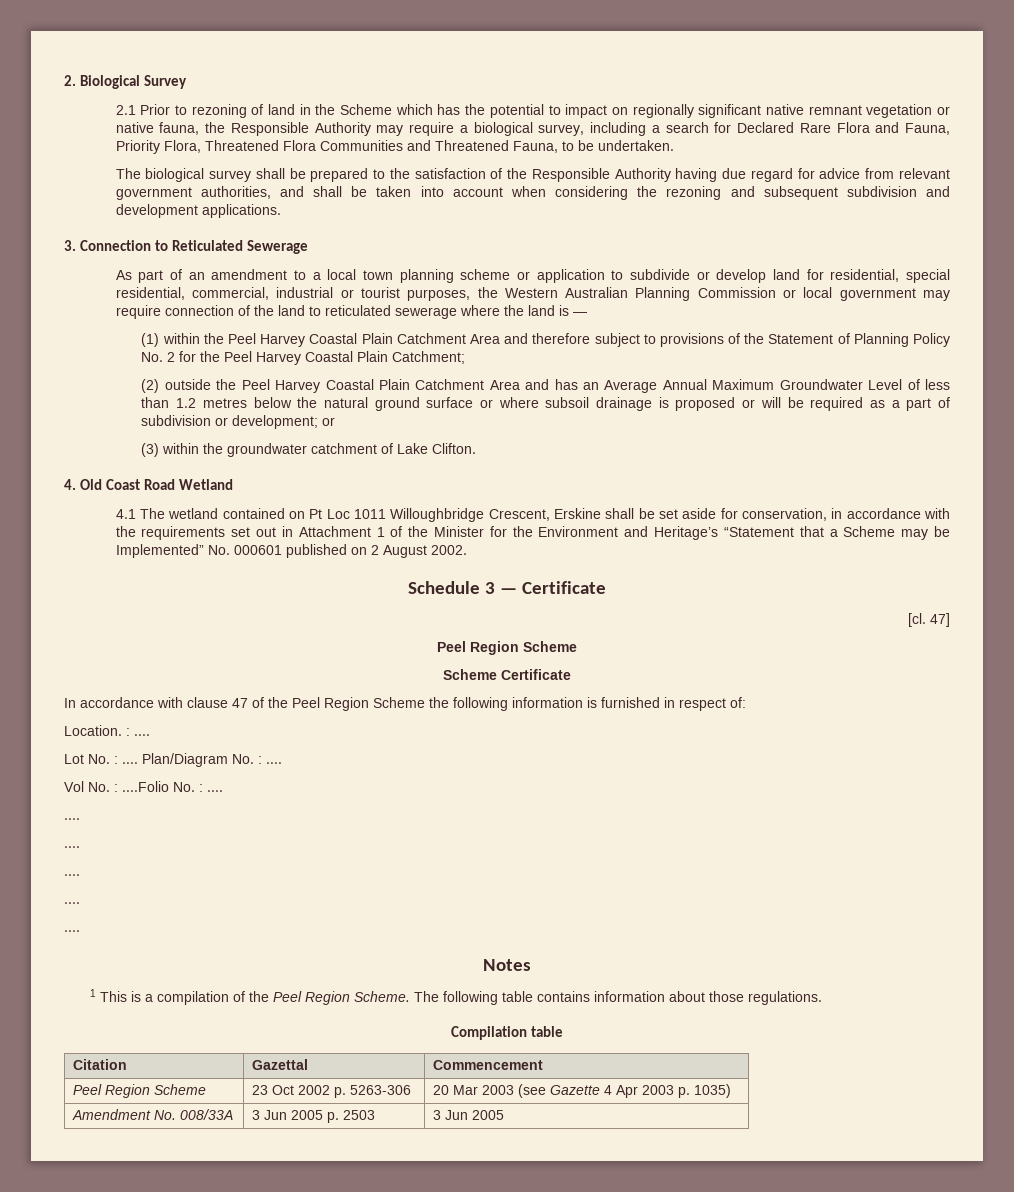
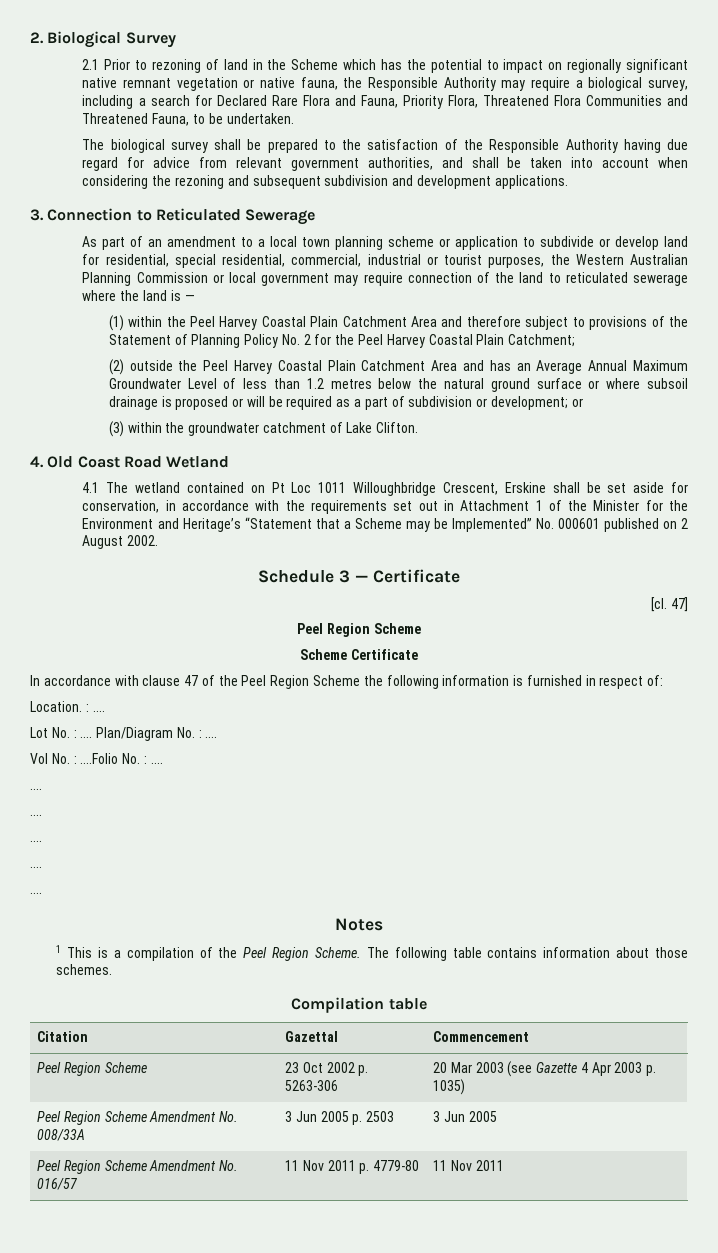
[747,991,822,1005] regulations. -> [56,964,113,975] schemes.
(731, 1091) none -> [37,1111,147,1125] Peel Region Scheme
(504, 1115) none -> [37,1160,239,1174] [37,1178,79,1190] [285,1160,420,1174] [433,1160,504,1171] // Peel Region Scheme Amendment No. 016/57 | 11 Nov 2011 p. 4779-80 | 11 Nov 2011

